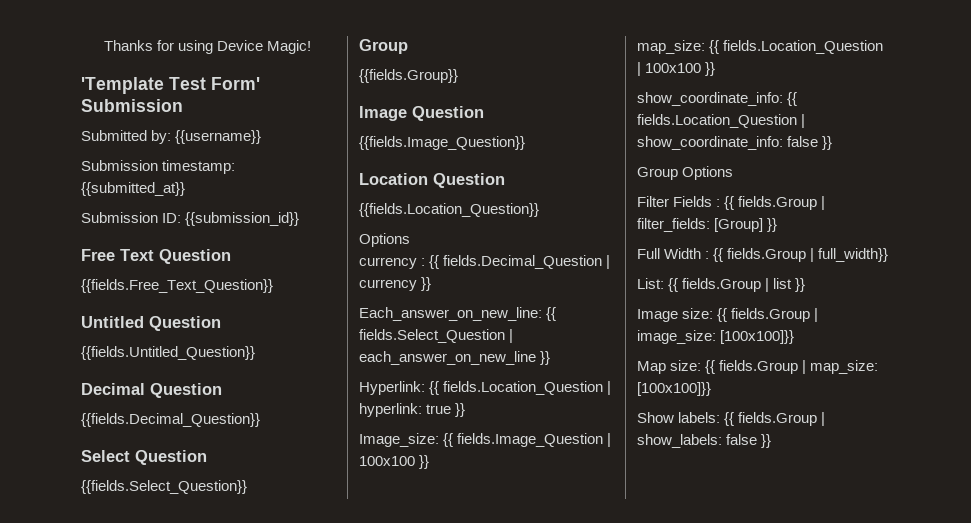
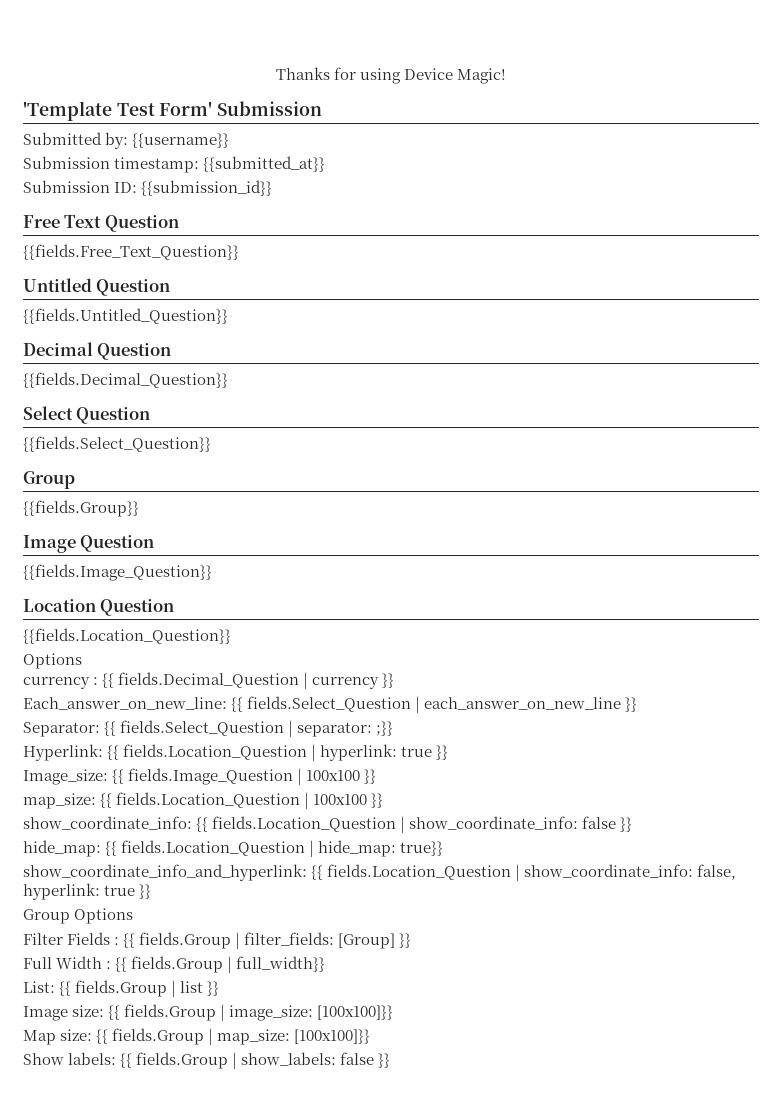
(551, 358) none -> [23,720,394,737] // Separator: {{ fields.Select_Question | separator: ;}}
(833, 143) none -> [23,840,444,857] [23,864,737,881] [23,883,152,900] // hide_map: {{ fields.Location_Question | hide_map: true}} // show_coordinate_info_and_hyperlink: {{ fields.Location_Question | show_coordinate_info: false, hyperlink: true }}

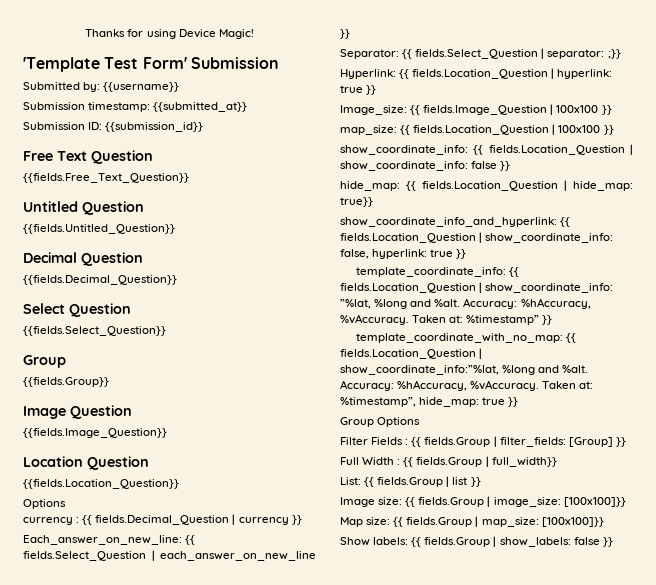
(152, 891) none -> [355,267,520,277] [340,282,614,293] [340,298,591,309] [340,314,553,325] [355,333,577,343] [340,348,483,359] [340,365,589,375] [340,380,594,391] [340,397,519,407] // template_coordinate_info: {{ fields.Location_Question | show_coordinate_info: ”%lat, %long and %alt. Accuracy: %hAccuracy, %vAccuracy. Taken at: %timestamp” }} // template_coordinate_with_no_map: {{ fields.Location_Question | show_coordinate_info:”%lat, %long and %alt. Accuracy: %hAccuracy, %vAccuracy. Taken at: %timestamp”, hide_map: true }}

